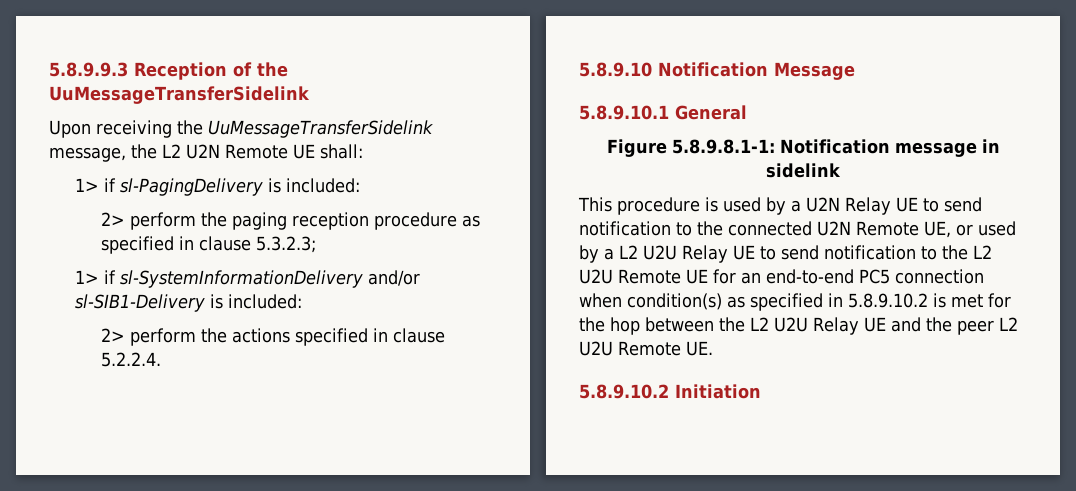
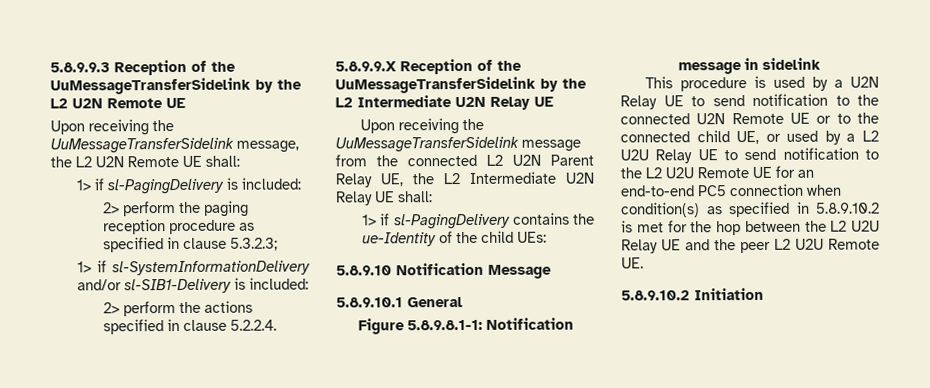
(310, 95) none -> [255,79,302,93] [50,97,186,109] by the L2 U2N Remote UE
(162, 359) none -> [335,58,522,75] [335,76,587,94] [335,95,554,110] [360,118,485,135] [335,136,581,153] [335,154,594,167] [335,171,594,188] [335,191,433,206] [362,212,595,230] [362,230,548,247] // 5.8.9.9.X Reception of the UuMessageTransferSidelink by the L2 Intermediate U2N Relay UE // Upon receiving the UuMessageTransferSidelink message from the connected L2 U2N Parent Relay UE, the L2 Intermediate U2N Relay UE shall: // 1> if sl-PagingDelivery contains the ue-Identity of the child UEs:
(919, 228) none -> [790,112,879,124] [620,130,730,143] UE or to the connected child

